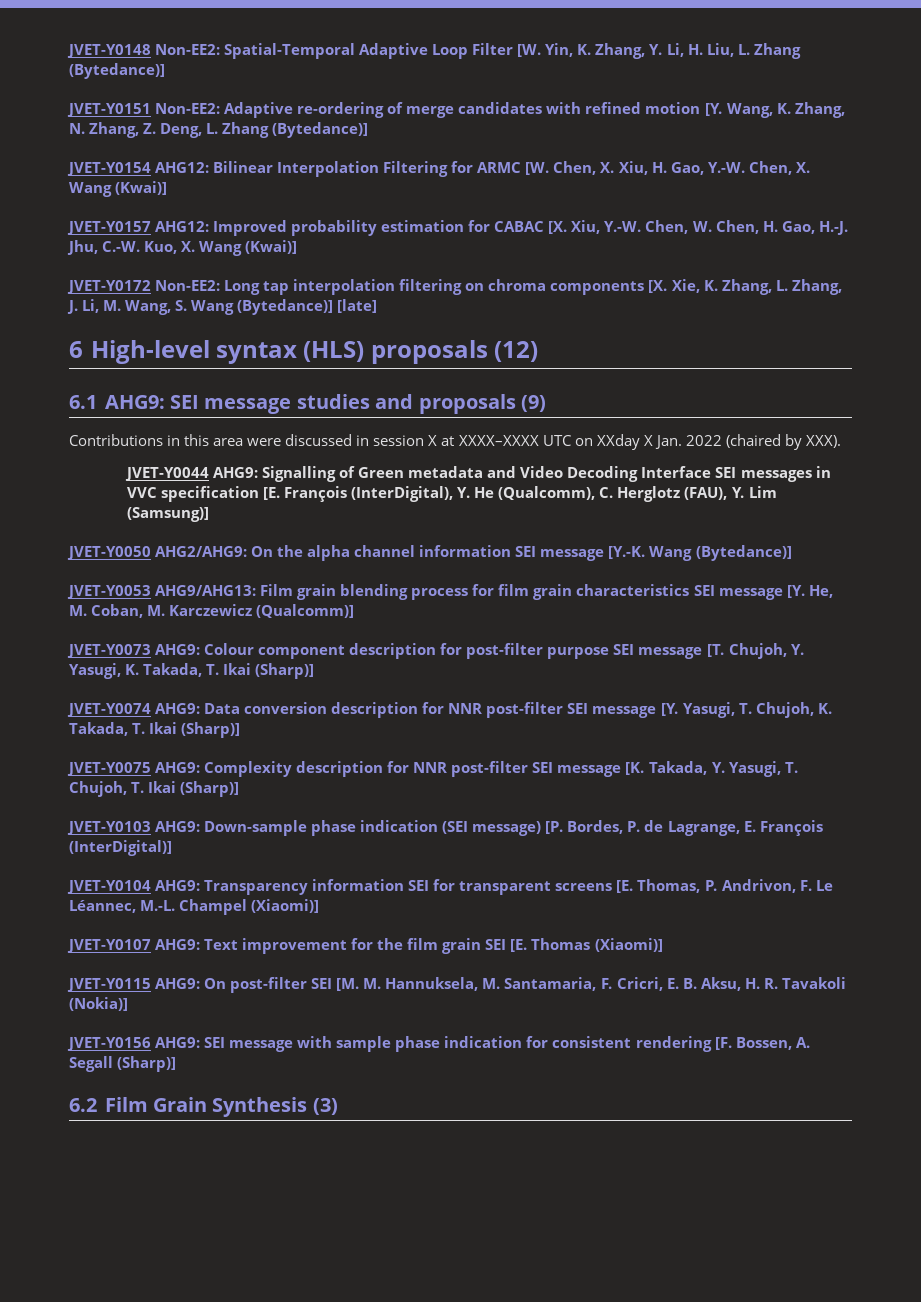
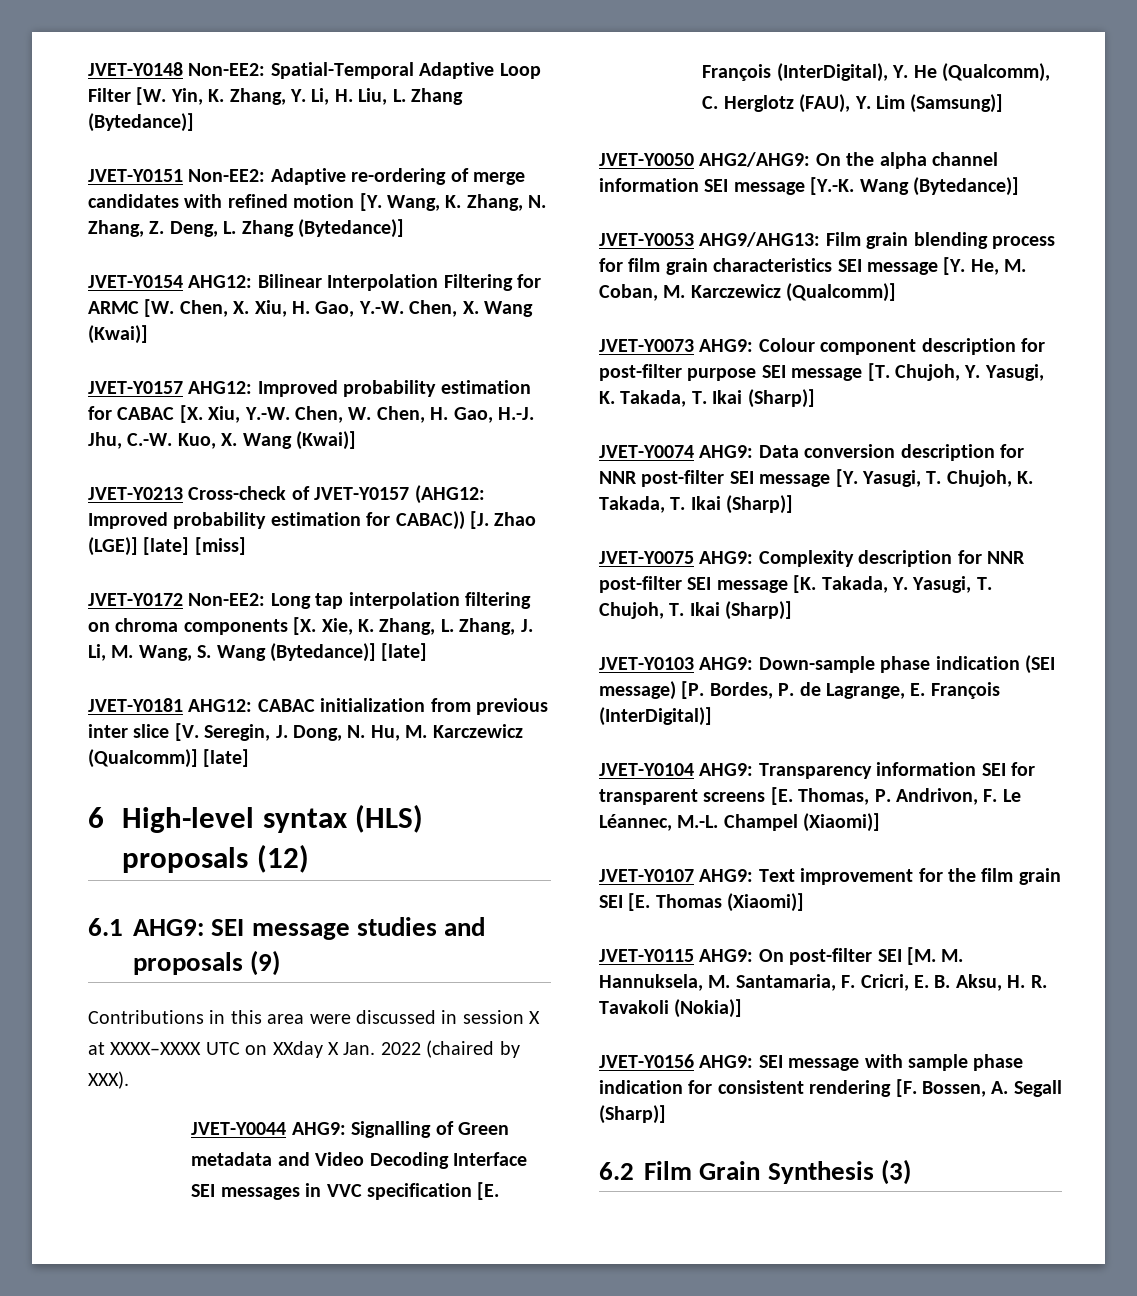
(298, 247) none -> [88,485,485,504] [88,511,537,530] [88,537,246,556] // JVET-Y0213 Cross-check of JVET-Y0157 (AHG12: Improved probability estimation for CABAC)) [J. Zhao (LGE)] [late] [miss]
(378, 306) none -> [88,698,548,715] [88,723,523,741] [88,749,250,768] // JVET-Y0181 AHG12: CABAC initialization from previous inter slice [V. Seregin, J. Dong, N. Hu, M. Karczewicz (Qualcomm)] [late]

